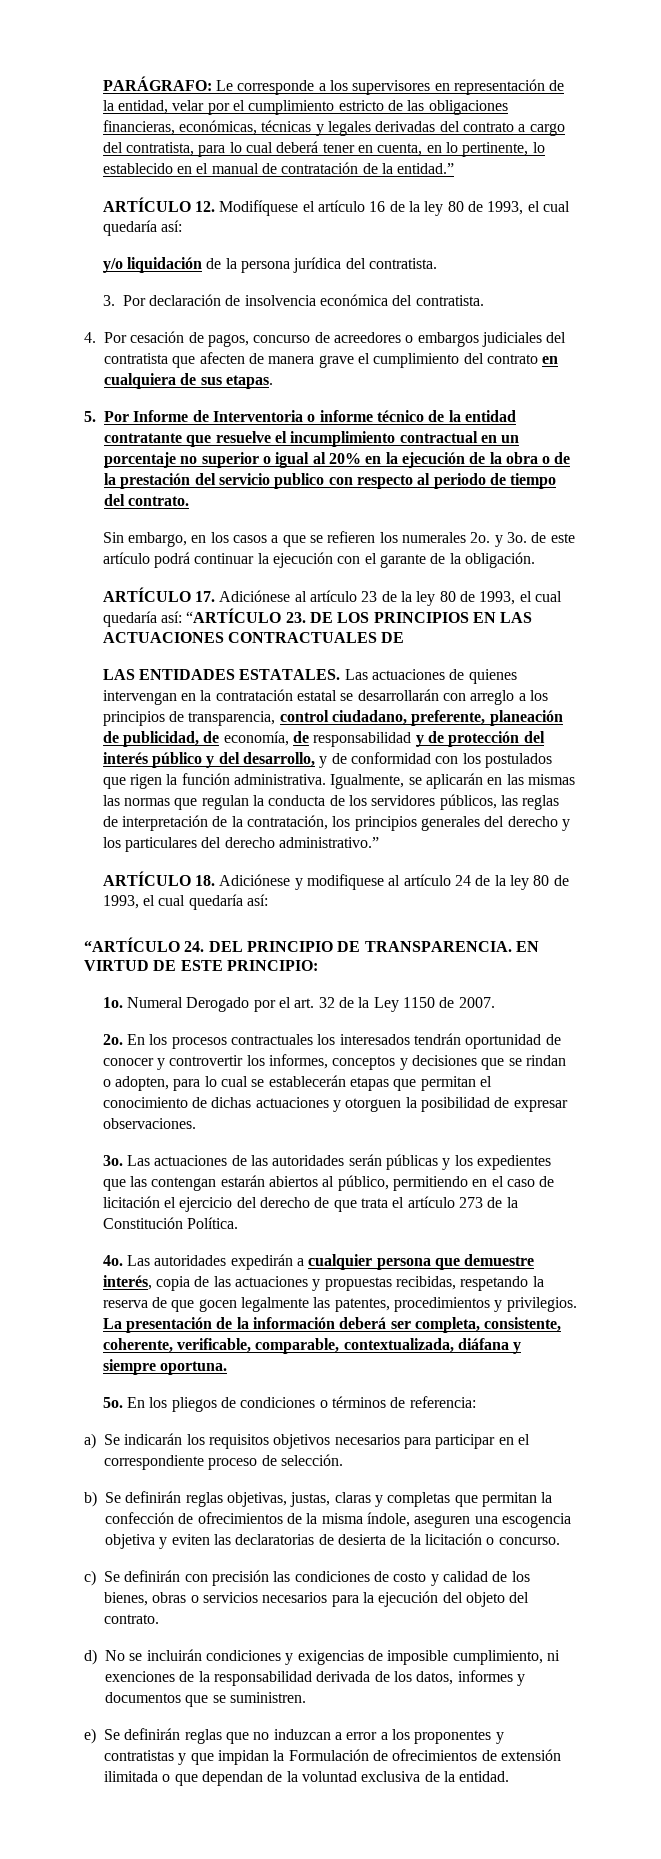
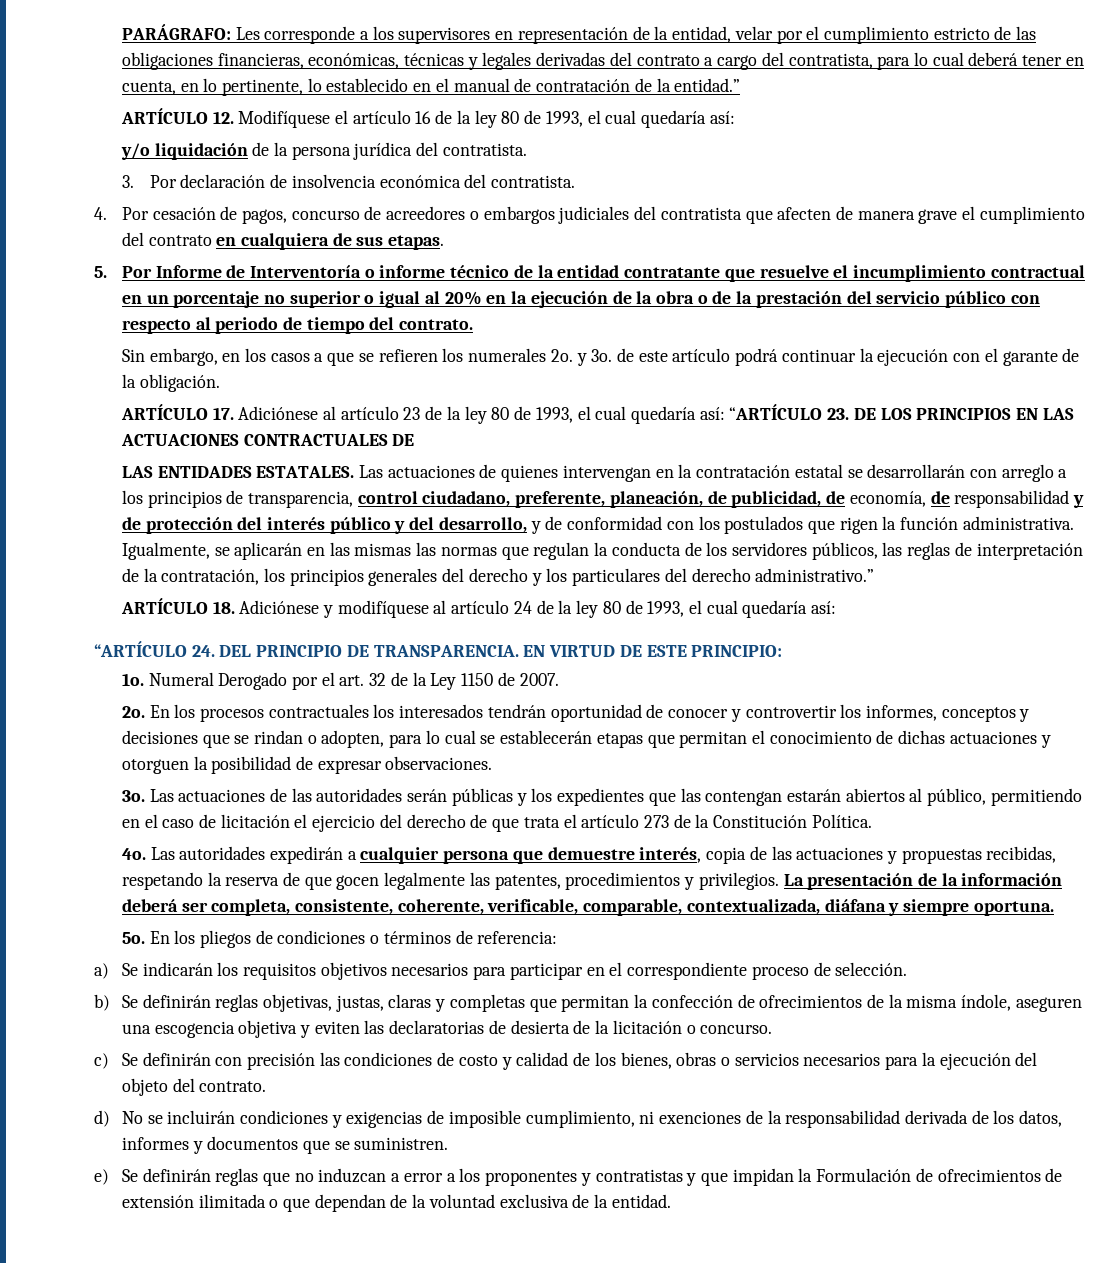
[216,80,234,91] Le -> [235,27,260,40] Les
[212,410,303,422] Interventoria -> [250,265,362,278] Interventoría
[274,473,325,489] publico -> [945,291,1007,308] público
[489,710,563,726] planeación -> [609,491,703,508] planeación,
[307,874,385,890] modifiquese -> [337,600,429,618] modifíquese

